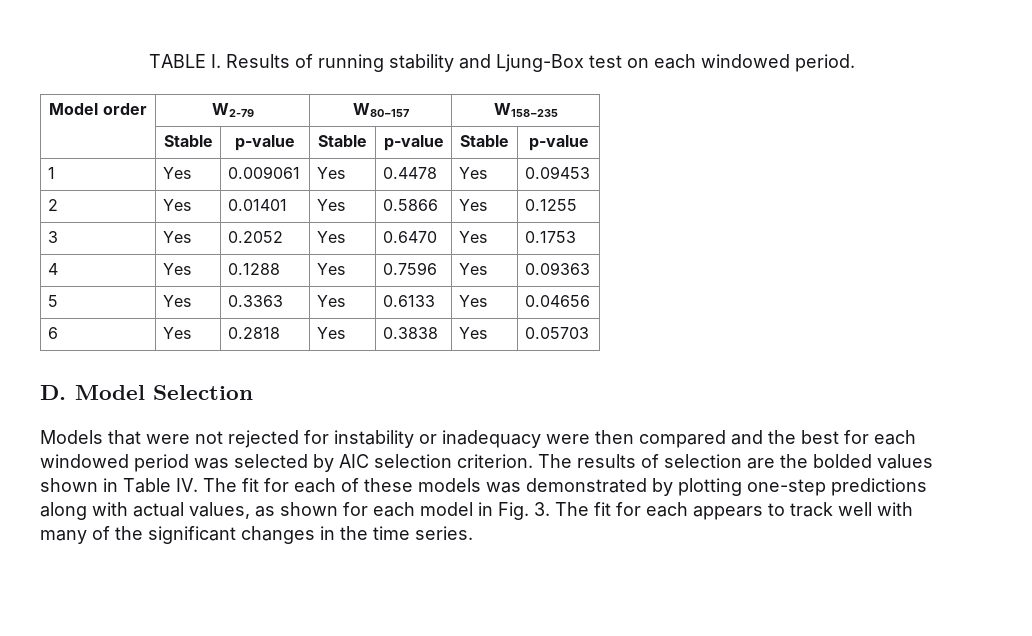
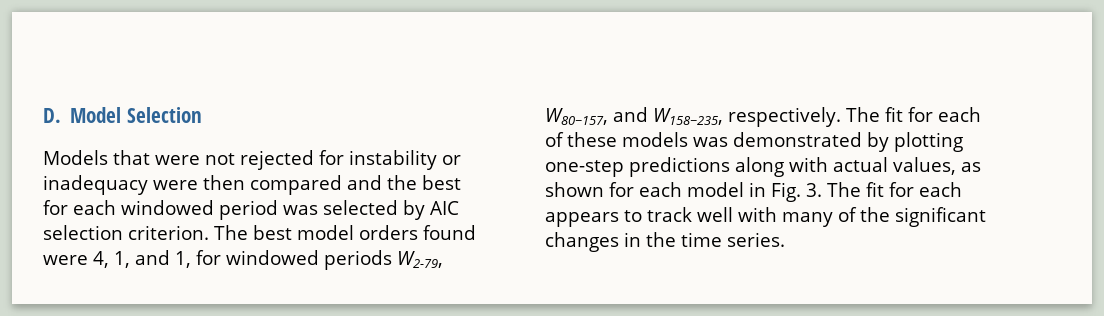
[149,54,855,72] [49,103,147,115] [211,103,254,117] [352,103,409,117] [493,103,558,117] [163,135,213,147] [235,135,295,151] [318,135,367,147] [383,135,444,151] [460,135,509,147] [528,135,589,151] [47,167,55,179] [162,167,191,179] [227,166,300,179] [316,167,345,179] [382,167,437,179] [458,167,487,179] [524,166,590,179] [47,199,58,211] [162,199,191,211] [227,199,287,211] [316,199,345,211] [382,199,438,211] [458,199,487,211] [524,199,577,211] [47,231,58,243] [162,231,191,243] [227,231,283,243] [316,231,345,243] [382,231,437,243] [458,231,487,243] [524,231,576,243] [47,263,58,275] [162,263,191,275] [227,263,280,275] [316,263,345,275] [382,262,437,275] [458,263,487,275] [524,262,590,275] [47,295,58,307] [162,295,191,307] [227,295,283,307] [316,295,345,307] [382,295,435,307] [458,295,487,307] [524,295,590,307] [47,327,58,339] [162,327,191,339] [227,327,280,339] [316,327,345,339] [382,327,438,339] [458,327,487,339] [524,327,589,339] TABLE I. Results of running stability and Ljung-Box test on each windowed period. // Model order | W2-79 | W80−157 | W158−235 // | Stable | p-value | Stable | p-value | Stable | p-value // 1 | Yes | 0.009061 | Yes | 0.4478 | Yes | 0.09453 // 2 | Yes | 0.01401 | Yes | 0.5866 | Yes | 0.1255 // 3 | Yes | 0.2052 | Yes | 0.6470 | Yes | 0.1753 // 4 | Yes | 0.1288 | Yes | 0.7596 | Yes | 0.09363 // 5 | Yes | 0.3363 | Yes | 0.6133 | Yes | 0.04656 // 6 | Yes | 0.2818 | Yes | 0.3838 | Yes | 0.05703 // -> (43, 115) none
[577,454,933,469] [40,478,198,493] results of selection are the bolded values shown in Table IV. -> [253,225,476,240] [43,250,443,270] [545,107,841,127] best model orders found were 4, 1, and 1, for windowed periods W2-79, W80−157, and W158−235, respectively.

